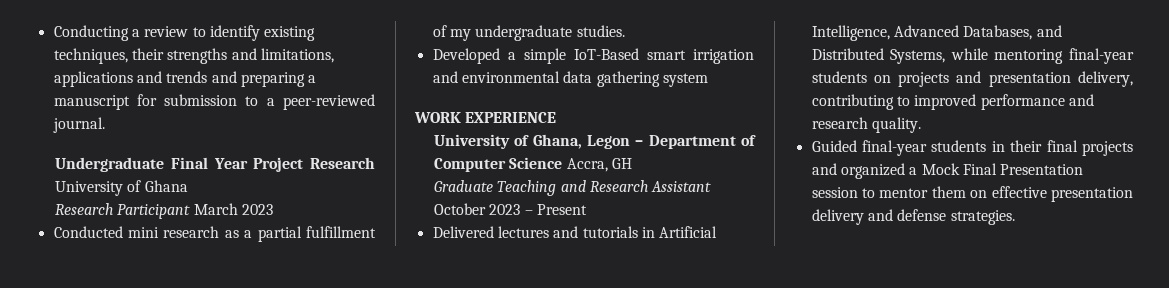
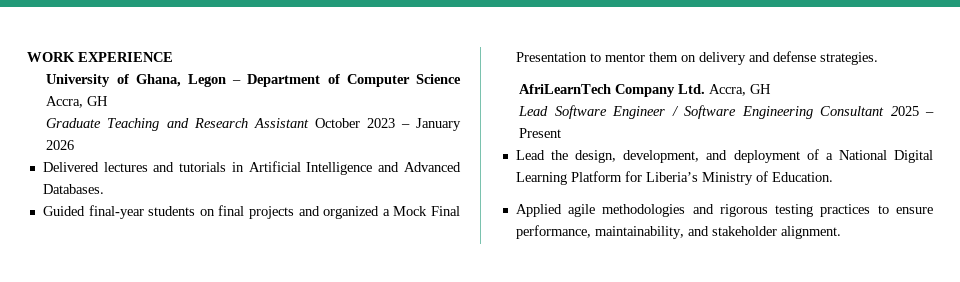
[53,25,316,41] [53,48,334,64] [53,71,317,87] [53,94,375,110] [52,117,105,133] [55,157,376,172] [55,180,188,196] [55,203,274,219] [53,226,376,242] [432,25,625,41] [432,48,754,64] [432,71,708,87] Conducting a review to identify existing techniques, their strengths and limitations, applications and trends and preparing a manuscript for submission to a peer-reviewed journal. // Undergraduate Final Year Project Research University of Ghana // Research Participant March 2023 // Conducted mini research as a partial fulfillment of my undergraduate studies. // Developed a simple IoT-Based smart irrigation and environmental data gathering system // -> (27, 57) none
[537,204,588,215] Present -> [416,118,462,131] [46,140,75,150] January 2026
[811,25,1062,41] [811,48,1134,64] [811,71,1133,87] [811,94,1094,110] [811,117,921,133] Intelligence, Advanced Databases, and Distributed Systems, while mentoring final-year students on projects and presentation delivery, contributing to improved performance and research quality. -> [306,162,462,175] [42,184,104,194] Intelligence and Advanced Databases.
[991,140,1043,152] in their -> [199,209,215,216] on
[811,187,858,198] session -> (587, 57) none
[991,186,1133,202] effective presentation -> (696, 58) none
(1015, 217) none -> [519,84,772,97] [518,105,935,119] [519,128,562,138] [515,149,933,163] [515,171,833,185] [515,204,934,217] [515,225,841,239] // AfriLearnTech Company Ltd. Accra, GH // Lead Software Engineer / Software Engineering Consultant 2025 – Present // Lead the design, development, and deployment of a National Digital Learning Platform for Liberia’s Ministry of Education. // Applied agile methodologies and rigorous testing practices to ensure performance, maintainability, and stakeholder alignment.

